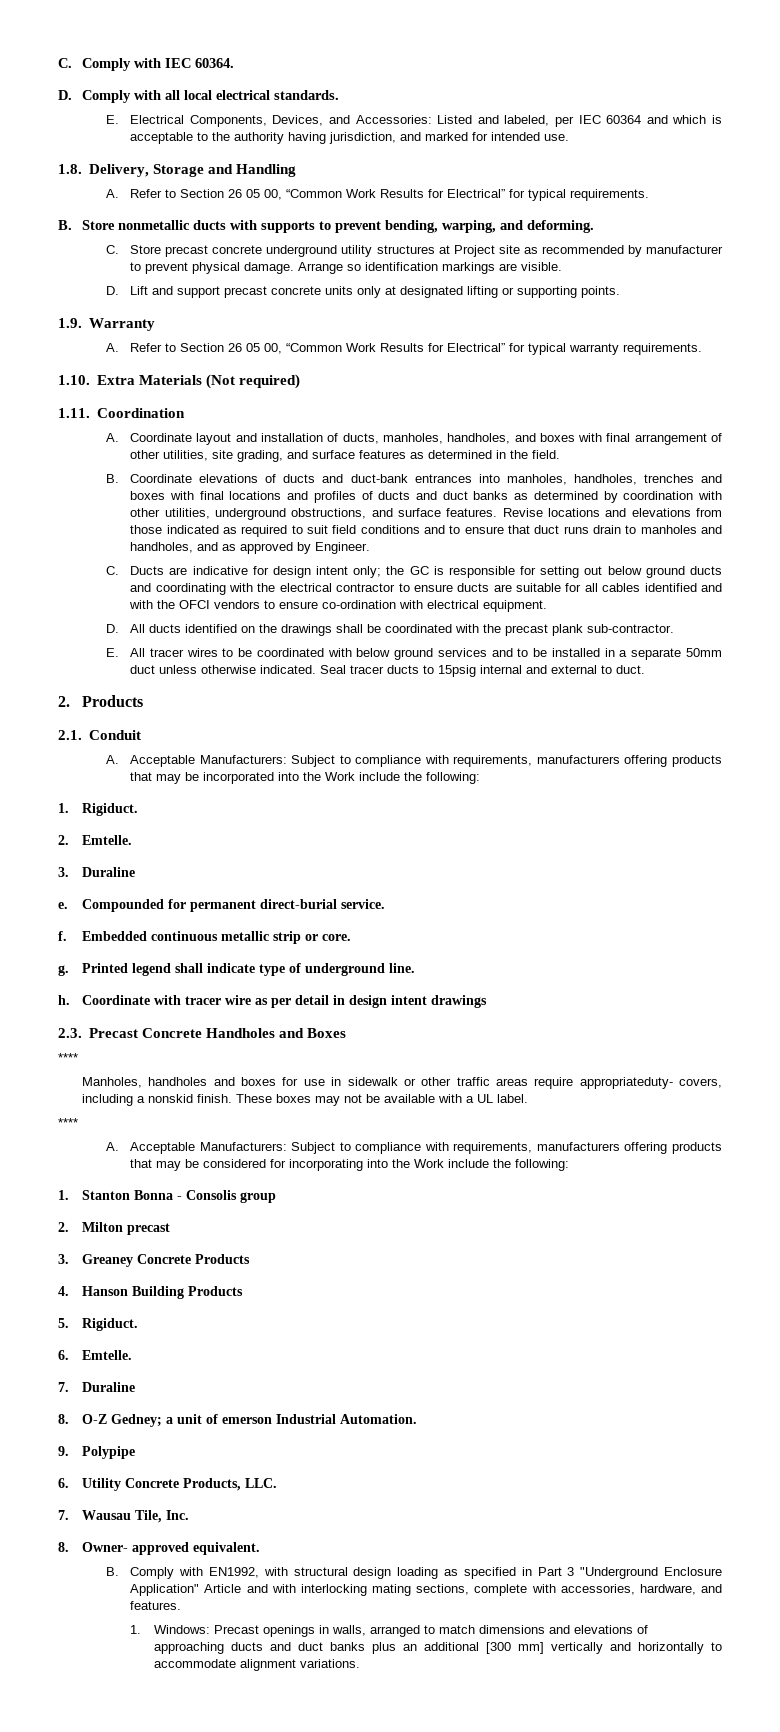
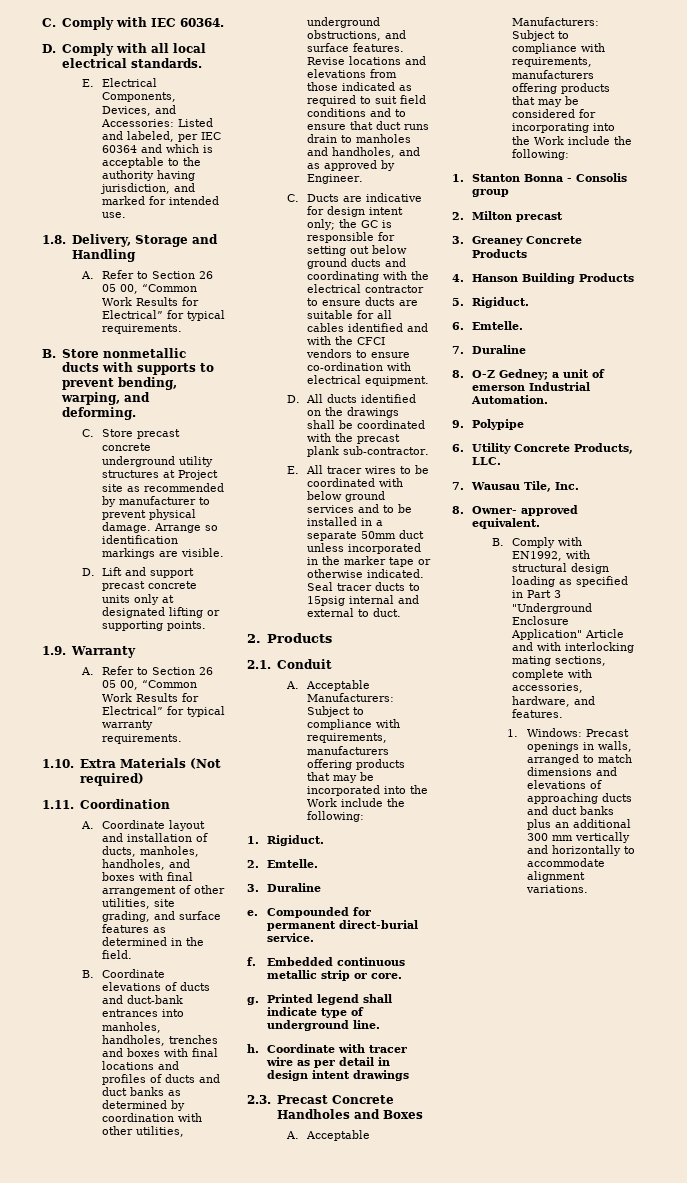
[179,600,211,609] OFCI -> [356,337,385,345] CFCI
(198, 669) none -> [347,543,421,554] [306,556,431,567] incorporated in the marker tape or
[58,1053,78,1062] [82,1077,722,1089] [82,1094,529,1106] [58,1118,78,1127] // **** // Manholes, handholes and boxes for use in sidewalk or other traffic areas require appropriateduty- covers, including a nonskid finish. These boxes may not be available with a UL label. // **** -> (423, 1114) none
[486,1642,545,1654] [300 mm] -> [526,833,573,841] 300 mm

